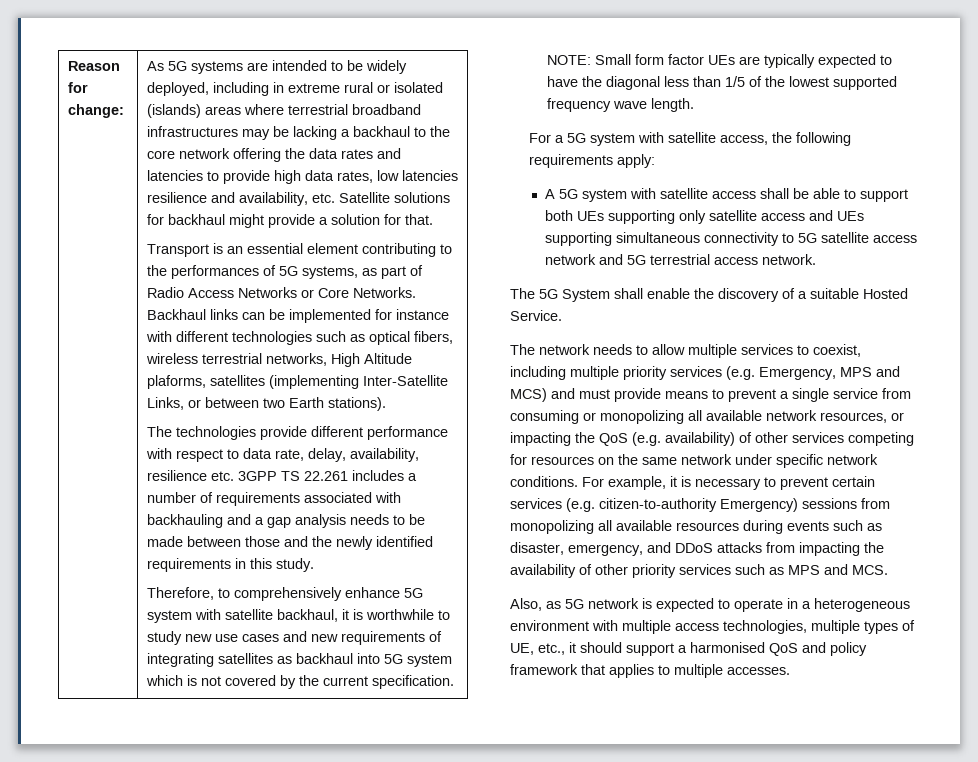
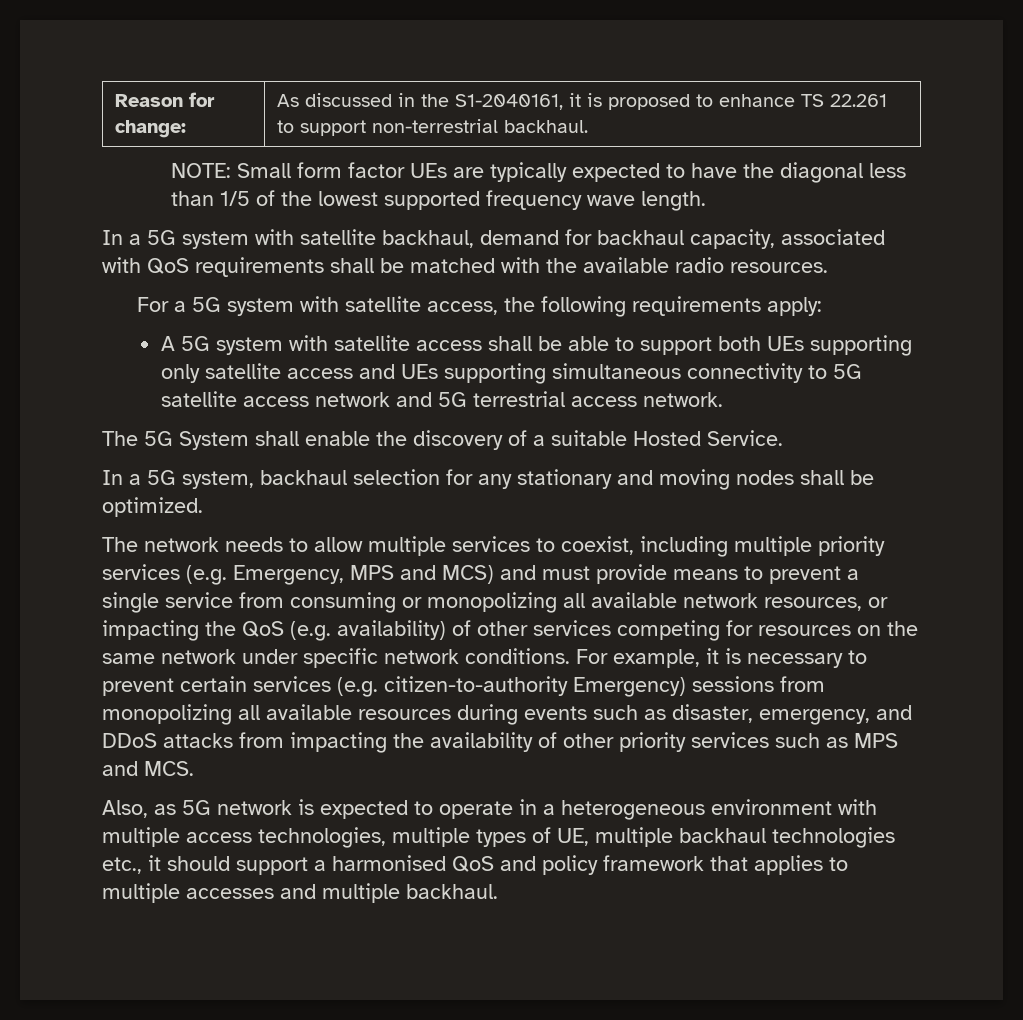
[167,60,407,74] [146,82,443,96] [146,104,421,118] [146,126,450,140] [146,148,401,162] [146,170,458,184] [146,192,450,206] [146,214,433,228] [146,243,452,257] [146,265,423,279] [146,287,416,298] [146,309,449,323] [145,331,453,345] [145,353,412,367] [146,375,448,389] [146,397,386,411] [146,426,448,440] [145,448,419,462] [146,470,417,481] [146,492,401,506] [146,514,425,528] [146,536,433,550] [146,558,314,572] [146,587,423,601] [146,609,450,623] [146,631,442,645] [146,653,452,667] [145,675,454,689] 5G systems are intended to be widely deployed, including in extreme rural or isolated (islands) areas where terrestrial broadband infrastructures may be lacking a backhaul to the core network offering the data rates and latencies to provide high data rates, low latencies resilience and availability, etc. Satellite solutions for backhaul might provide a solution for that. // Transport is an essential element contributing to the performances of 5G systems, as part of Radio Access Networks or Core Networks. Backhaul links can be implemented for instance with different technologies such as optical fibers, wireless terrestrial networks, High Altitude plaforms, satellites (implementing Inter-Satellite Links, or between two Earth stations). // The technologies provide different performance with respect to data rate, delay, availability, resilience etc. 3GPP TS 22.261 includes a number of requirements associated with backhauling and a gap analysis needs to be made between those and the newly identified requirements in this study. // Therefore, to comprehensively enhance 5G system with satellite backhaul, it is worthwhile to study new use cases and new requirements of integrating satellites as backhaul into 5G system which is not covered by the current specification. -> [305,93,888,110] [277,119,589,136] discussed in the S1-2040161, it is proposed to enhance TS 22.261 to support non-terrestrial backhaul.
(695, 105) none -> [102,229,885,249] [102,257,828,277] // In a 5G system with satellite backhaul, demand for backhaul capacity, associated with QoS requirements shall be matched with the available radio resources.
(562, 315) none -> [102,469,874,490] [102,497,203,517] // In a 5G system, backhaul selection for any stationary and moving nodes shall be optimized.
(534, 649) none -> [595,827,895,848] multiple backhaul technologies
[727,667,790,675] accesses. -> [186,883,498,903] accesses and multiple backhaul.

